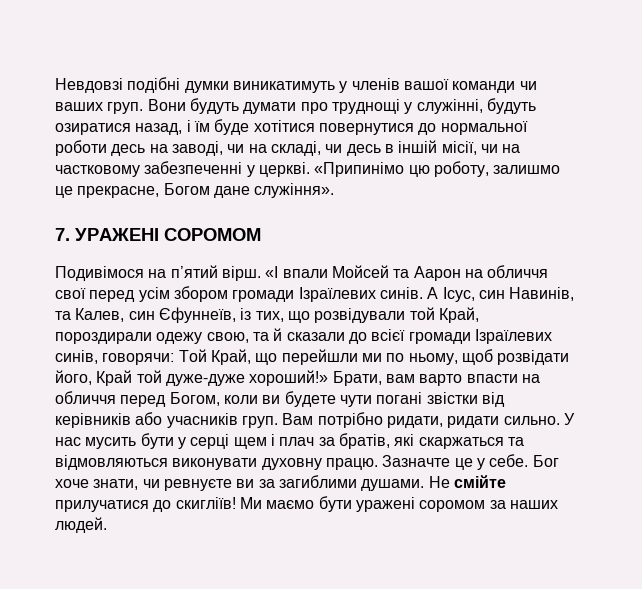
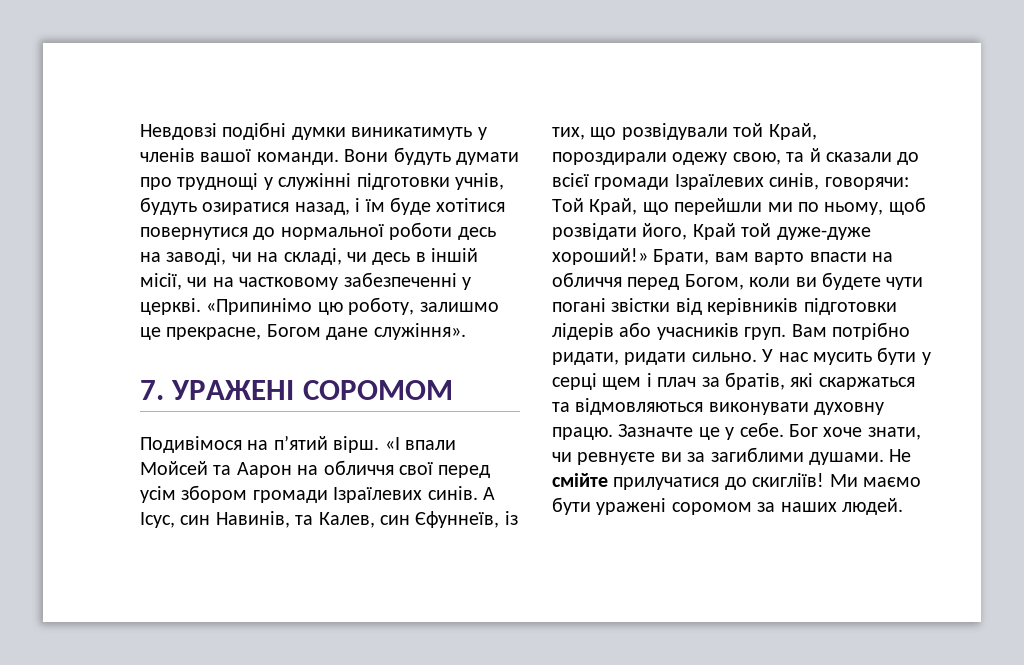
[452,81,537,93] [55,102,144,114] команди чи ваших груп. -> [256,152,339,165] команди.
[416,99,483,114] служінні, -> [278,173,504,190] служінні підготовки учнів,
(131, 420) none -> [803,298,897,315] [552,323,614,340] підготовки лідерів

